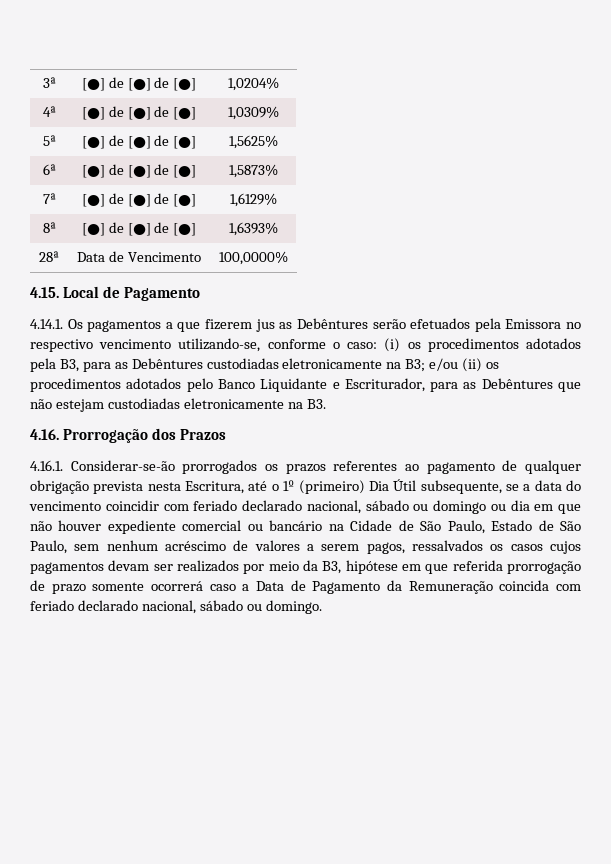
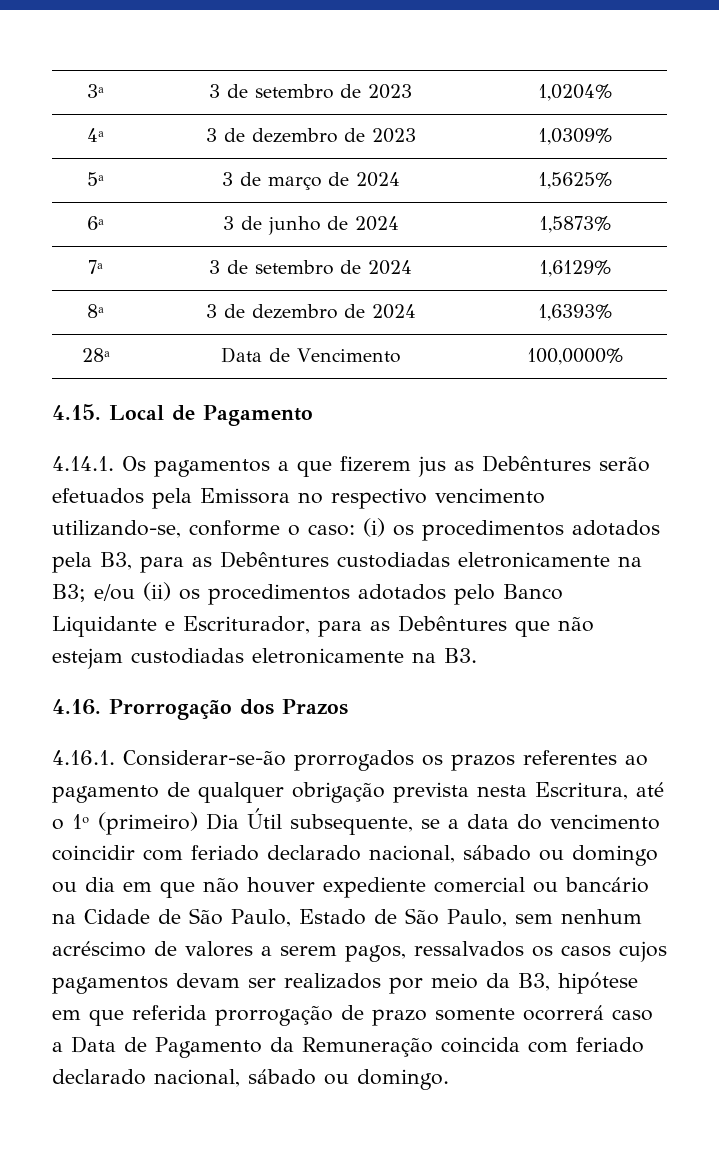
[81,77,197,91] [228,77,279,91] [42,106,56,117] [81,106,197,120] [228,106,279,120] [42,135,56,146] [81,135,197,149] [229,135,278,149] [42,164,56,175] [81,164,197,178] [229,164,278,178] [42,193,56,204] [81,193,197,207] [230,193,277,207] [42,222,56,233] [81,222,197,236] [●] de [●] de [●] | 1,0204% // 4ª | [●] de [●] de [●] | 1,0309% // 5ª | [●] de [●] de [●] | 1,5625% // 6ª | [●] de [●] de [●] | 1,5873% // 7ª | [●] de [●] de [●] | 1,6129% // 8ª | [●] de [●] de [●] -> [209,84,412,99] [537,84,612,101] [87,128,104,142] [205,128,416,143] [537,128,612,145] [87,172,104,186] [221,172,400,190] [537,172,612,189] [87,216,104,230] [222,216,399,235] [538,216,611,233] [88,260,103,274] [209,260,412,275] [538,260,611,277] [87,304,104,318] [205,304,416,319] 3 de setembro de 2023 | 1,0204% // 4ª | 3 de dezembro de 2023 | 1,0309% // 5ª | 3 de março de 2024 | 1,5625% // 6ª | 3 de junho de 2024 | 1,5873% // 7ª | 3 de setembro de 2024 | 1,6129% // 8ª | 3 de dezembro de 2024

